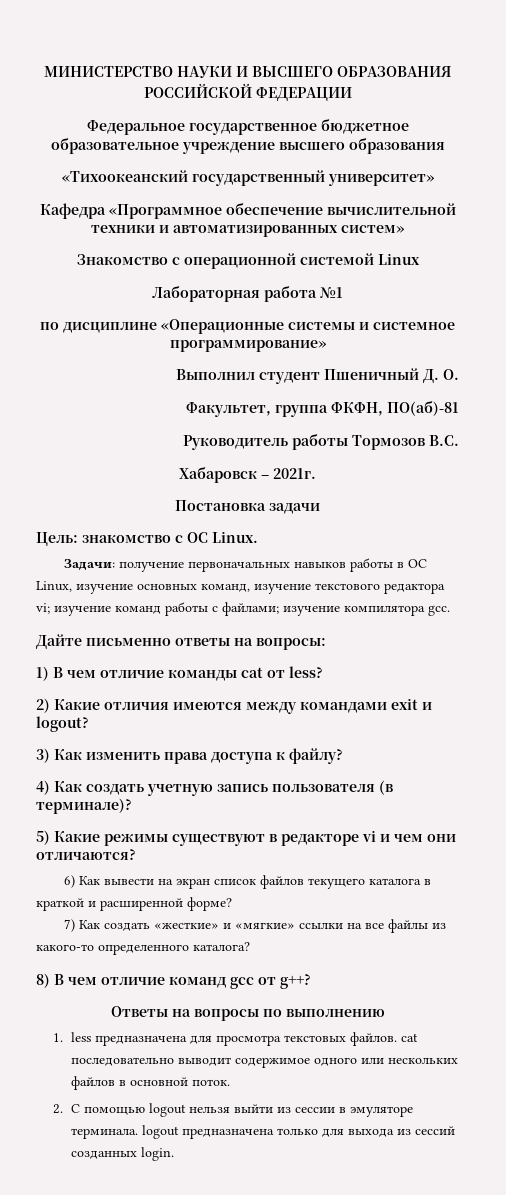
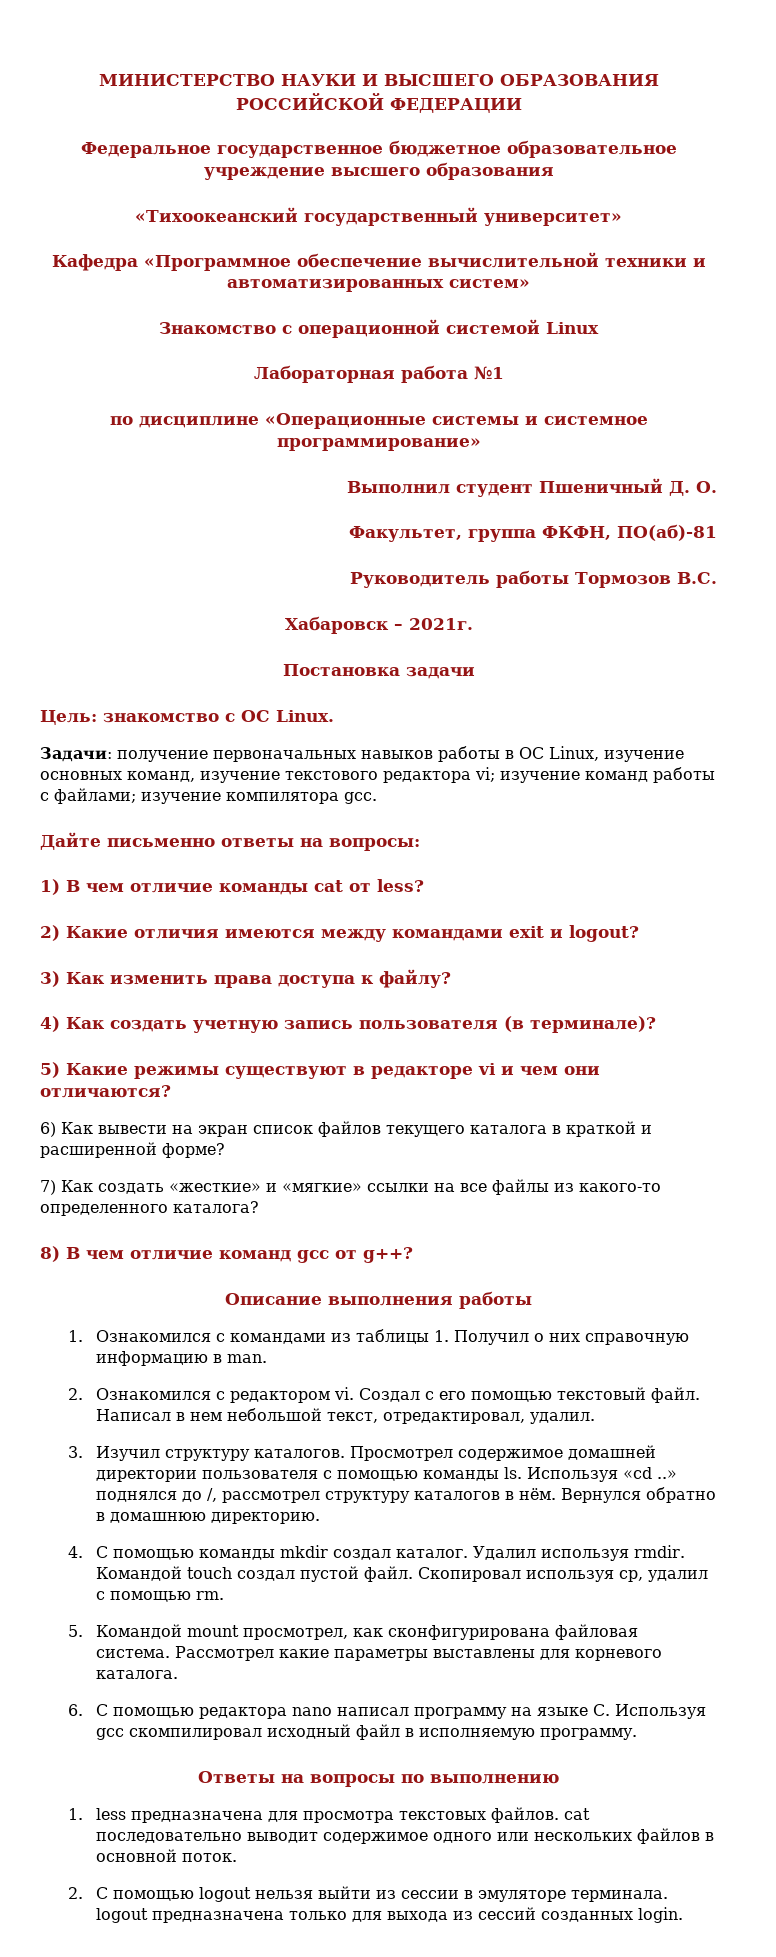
(311, 981) none -> [225,1291,532,1309] [68,1329,690,1345] [96,1351,268,1366] [68,1387,701,1403] [96,1408,596,1424] [68,1445,657,1461] [96,1467,678,1482] [96,1487,717,1503] [96,1512,321,1524] [68,1545,686,1561] [96,1566,709,1582] [96,1591,225,1602] [68,1624,639,1640] [96,1646,663,1661] [96,1670,179,1679] [68,1704,707,1719] [96,1724,638,1740] // Описание выполнения работы // 1. Ознакомился с командами из таблицы 1. Получил о них справочную информацию в man. // 2. Ознакомился с редактором vi. Создал с его помощью текстовый файл. Написал в нем небольшой текст, отредактировал, удалил. // 3. Изучил структуру каталогов. Просмотрел содержимое домашней директории пользователя с помощью команды ls. Используя «cd ..» поднялся до /, рассмотрел структуру каталогов в нём. Вернулся обратно в домашнюю директорию. // 4. С помощью команды mkdir создал каталог. Удалил используя rmdir. Командой touch создал пустой файл. Скопировал используя cp, удалил с помощью rm. // 5. Командой mount просмотрел, как сконфигурирована файловая система. Рассмотрел какие параметры выставлены для корневого каталога. // 6. С помощью редактора nano написал программу на языке C. Используя gcc скомпилировал исходный файл в исполняемую программу.

